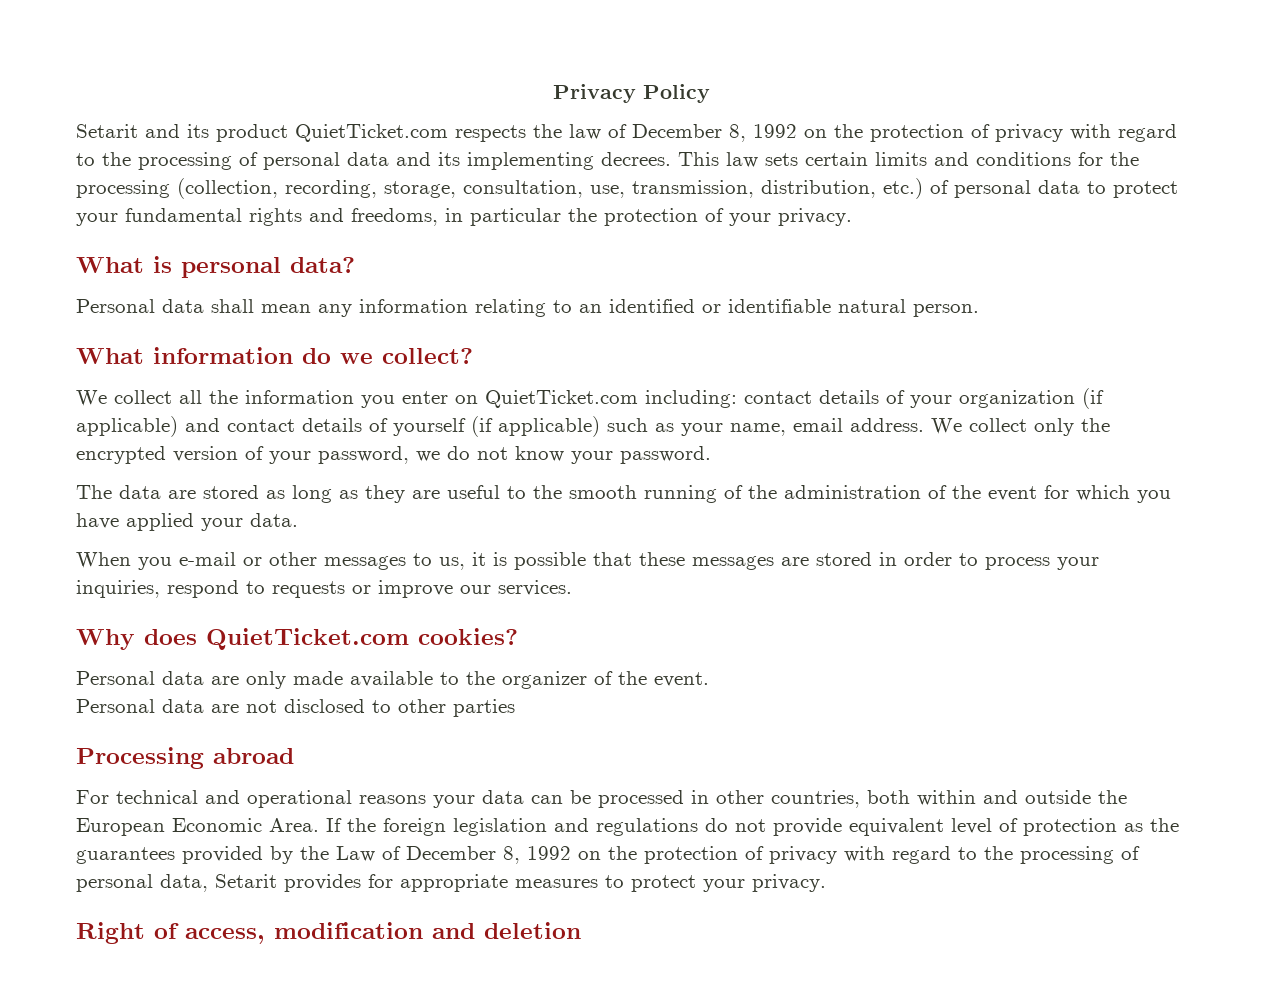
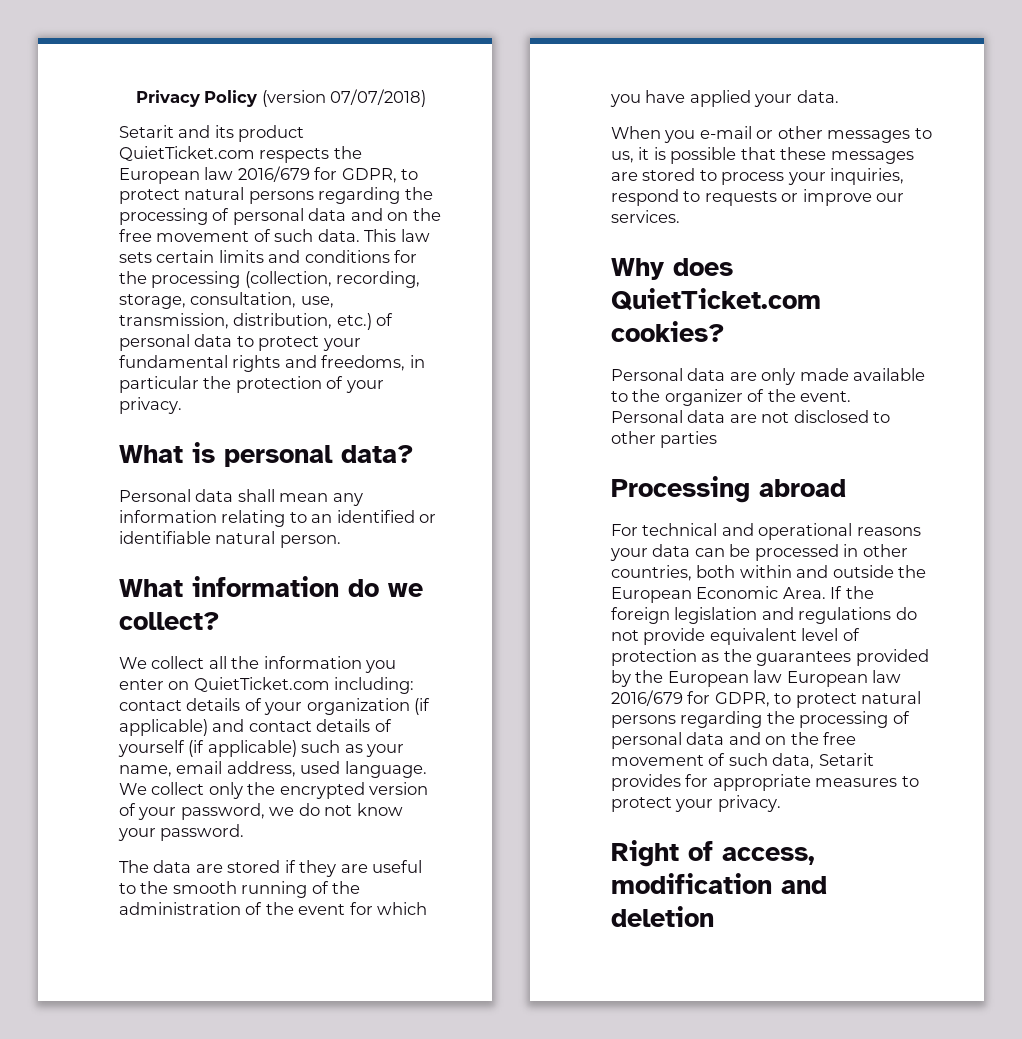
(710, 93) none -> [261,89,427,107] (version 07/07/2018)
[569,124,1177,142] [76,152,671,170] law of December 8, 1992 on the protection of privacy with regard to the processing of personal data and its implementing decrees. -> [119,166,419,184] [119,187,433,204] [119,208,441,225] [119,229,360,242] European law 2016/679 for GDPR, to protect natural persons regarding the processing of personal data and on the free movement of such data.
[850,418,924,432] address. -> [226,761,427,778] address, used language.
[266,485,358,503] as long as -> [284,860,296,873] if
[879,552,952,566] in order -> (696, 174) none
[336,846,1140,864] [76,874,153,892] Law of December 8, 1992 on the protection of privacy with regard to the processing of personal -> [667,670,902,687] [611,690,922,708] [611,711,910,728] [611,732,857,749] [611,753,768,766] European law European law 2016/679 for GDPR, to protect natural persons regarding the processing of personal data and on the free movement of such

